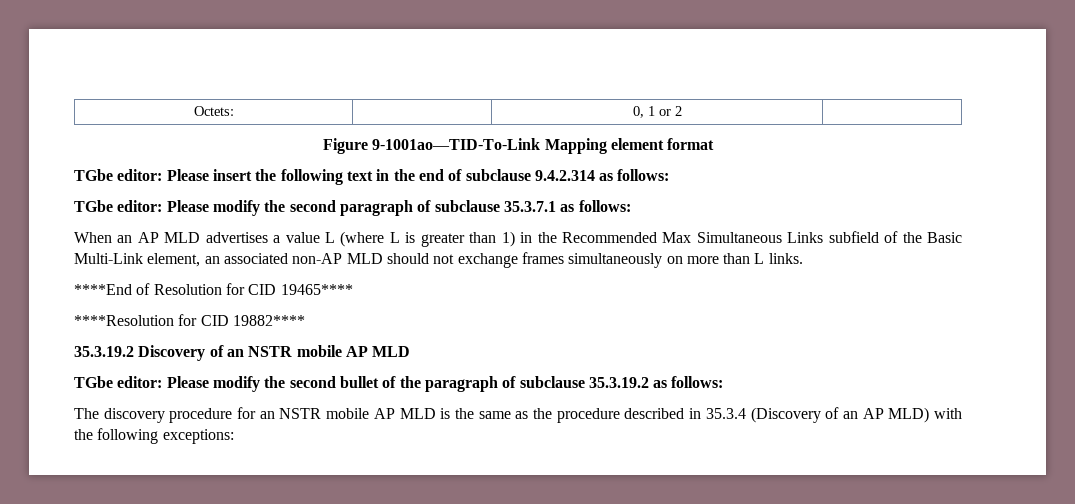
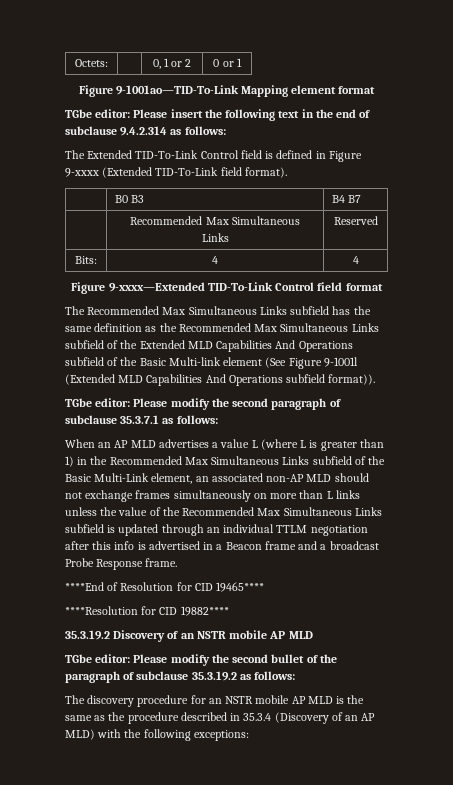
(682, 111) none -> [213,58,242,67] 0 or 1
(670, 175) none -> [65,150,362,162] [65,167,287,178] [115,195,145,203] [332,195,362,203] [130,216,300,225] [201,233,229,242] [333,216,378,225] [75,256,97,264] [212,256,218,264] [352,256,359,264] [71,282,383,294] [65,306,371,315] [65,323,379,332] [65,340,353,352] [65,357,358,369] [65,374,376,386] // The Extended TID-To-Link Control field is defined in Figure 9-xxxx (Extended TID-To-Link field format). // | B0 B3 | B4 B7 // | Recommended Max Simultaneous Links | Reserved // Bits: | 4 | 4 // Figure 9-xxxx—Extended TID-To-Link Control field format // The Recommended Max Simultaneous Links subfield has the same definition as the Recommended Max Simultaneous Links subfield of the Extended MLD Capabilities And Operations subfield of the Basic Multi-link element (See Figure 9-1001l (Extended MLD Capabilities And Operations subfield format)).
[768,253,803,264] links. -> [335,490,360,499] [65,507,382,516] [65,524,368,536] [65,541,379,550] [65,558,178,570] links unless the value of the Recommended Max Simultaneous Links subfield is updated through an individual TTLM negotiation after this info is advertised in a Beacon frame and a broadcast Probe Response frame.

